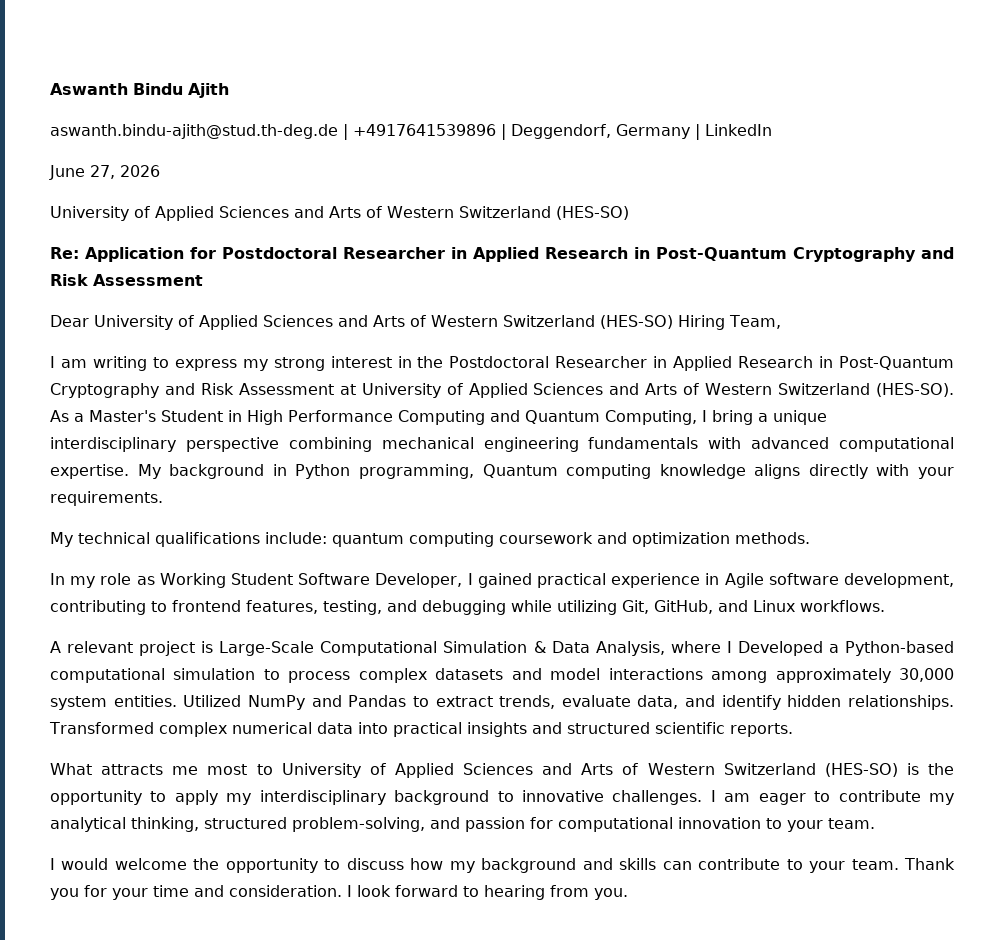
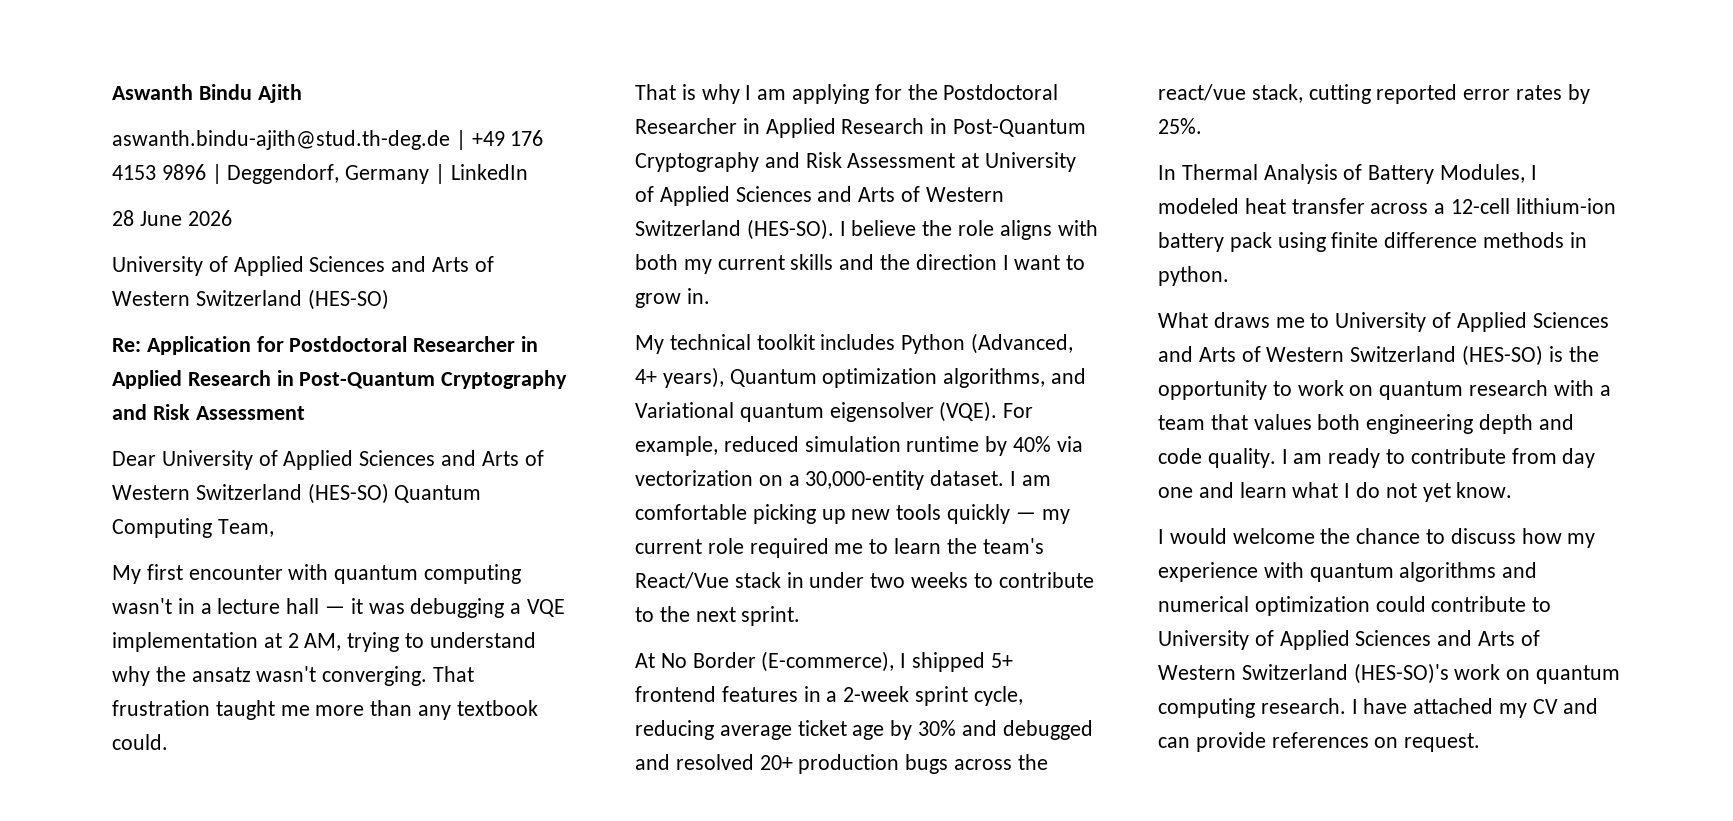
[353,124,496,136] +4917641539896 -> [471,130,544,146] [112,164,206,180] +49 176 4153 9896
[49,165,115,180] June 27, -> [112,210,182,226] 28 June
[677,315,725,330] Hiring -> [394,485,482,503] [112,518,212,538] Quantum Computing
[50,356,412,371] I am writing to express my strong interest in -> [112,564,522,584] [112,598,566,618] [112,632,536,652] [112,666,475,686] [112,700,538,720] [112,734,168,750] [635,84,902,104] My first encounter with quantum computing wasn't in a lecture hall — it was debugging a VQE implementation at 2 AM, trying to understand why the ansatz wasn't converging. That frustration taught me more than any textbook could. // That is why I am applying for
[50,410,827,425] [50,437,954,452] [50,464,955,479] [50,491,163,506] [50,532,810,547] [50,573,954,588] [50,600,885,615] [50,641,954,656] [50,668,955,683] [50,695,954,710] [49,722,793,737] [50,763,248,775] As a Master's Student in High Performance Computing and Quantum Computing, I bring a unique interdisciplinary perspective combining mechanical engineering fundamentals with advanced computational expertise. My background in Python programming, Quantum computing knowledge aligns directly with your requirements. // My technical qualifications include: quantum computing coursework and optimization methods. // In my role as Working Student Software Developer, I gained practical experience in Agile software development, contributing to frontend features, testing, and debugging while utilizing Git, GitHub, and Linux workflows. // A relevant project is Large-Scale Computational Simulation & Data Analysis, where I Developed a Python-based computational simulation to process complex datasets and model interactions among approximately 30,000 system entities. Utilized NumPy and Pandas to extract trends, evaluate data, and identify hidden relationships. Transformed complex numerical data into practical insights and structured scientific reports. // What attracts me most -> [839,220,1098,240] [635,254,1086,274] [635,288,710,308] [635,333,1074,354] [635,367,1087,388] [635,401,1034,422] [635,436,1083,456] [635,470,1051,490] [635,504,1070,524] [635,538,1044,558] [635,572,1094,589] [635,606,801,626] [635,651,1013,672] [635,686,1023,706] [635,720,1093,740] [635,754,1048,774] [1158,84,1590,104] [1158,118,1202,134] [1158,164,1537,184] [1158,198,1616,214] [1158,232,1587,252] [1158,266,1229,286] [1158,312,1305,328] I believe the role aligns with both my current skills and the direction I want to grow in. // My technical toolkit includes Python (Advanced, 4+ years), Quantum optimization algorithms, and Variational quantum eigensolver (VQE). For example, reduced simulation runtime by 40% via vectorization on a 30,000-entity dataset. I am comfortable picking up new tools quickly — my current role required me to learn the team's React/Vue stack in under two weeks to contribute to the next sprint. // At No Border (E-commerce), I shipped 5+ frontend features in a 2-week sprint cycle, reducing average ticket age by 30% and debugged and resolved 20+ production bugs across the react/vue stack, cutting reported error rates by 25%. // In Thermal Analysis of Battery Modules, I modeled heat transfer across a 12-cell lithium-ion battery pack using finite difference methods in python. // What draws me
[174,790,955,805] [50,817,875,832] apply my interdisciplinary background to innovative challenges. I am eager to contribute my analytical thinking, structured problem-solving, and passion for computational innovation to your team. -> [1297,380,1611,400] [1158,414,1574,434] [1158,448,1596,468] [1158,482,1513,502] work on quantum research with a team that values both engineering depth and code quality. I am ready to contribute from day one and learn what I do not yet know.
[225,858,318,873] opportunity -> [1356,528,1421,544] chance
[481,858,956,873] [50,885,628,900] background and skills can contribute to your team. Thank you for your time and consideration. I look forward to hearing from you. -> [1158,562,1538,582] [1158,596,1552,616] [1158,630,1540,650] [1158,663,1621,684] [1158,698,1598,718] [1158,732,1481,752] experience with quantum algorithms and numerical optimization could contribute to University of Applied Sciences and Arts of Western Switzerland (HES-SO)'s work on quantum computing research. I have attached my CV and can provide references on request.

